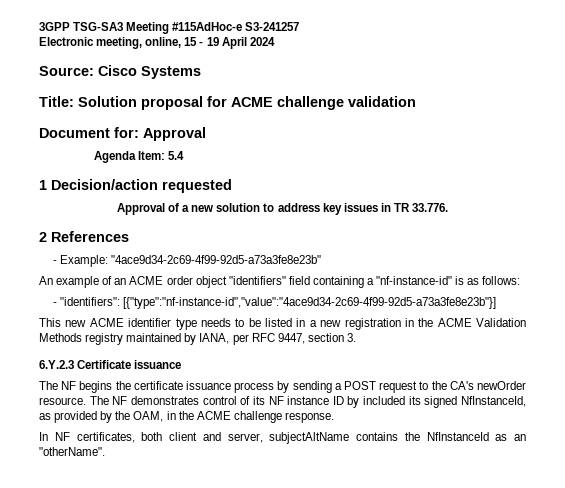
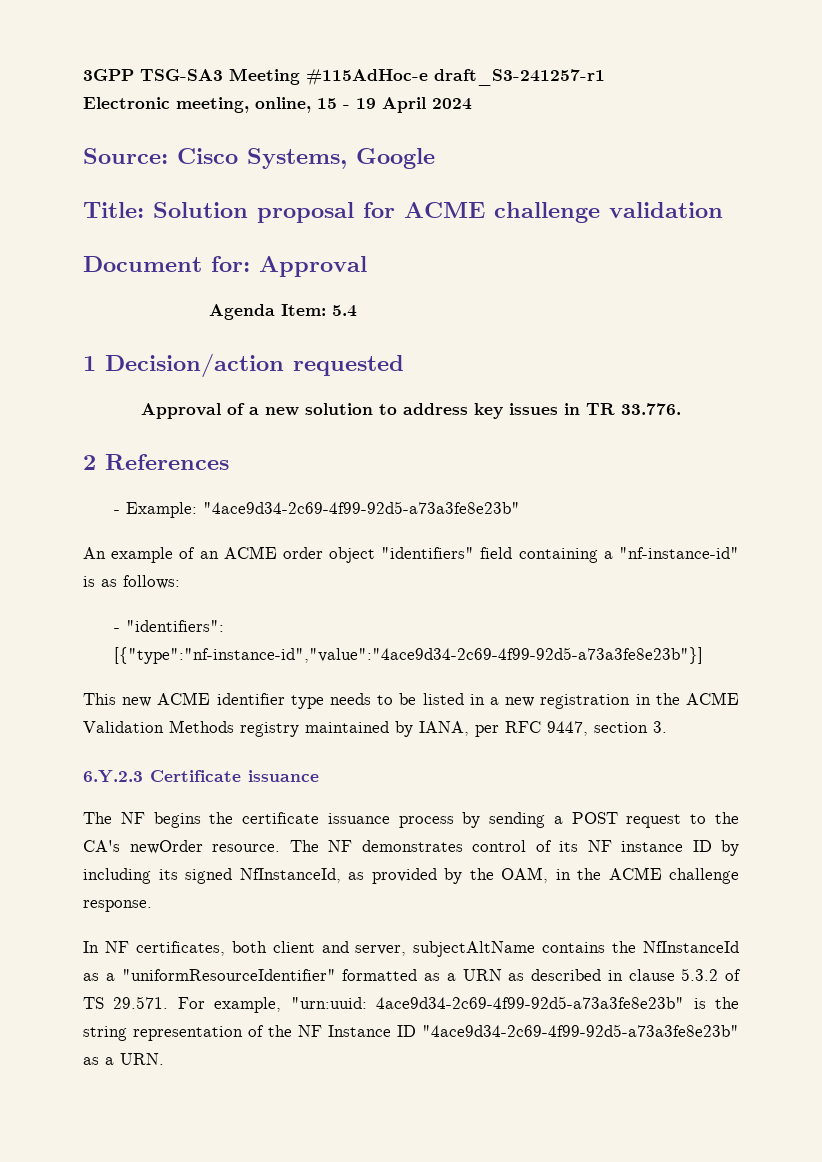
[245,22,300,31] S3-241257 -> [434,69,605,86] draft_S3-241257-r1
[141,66,201,79] Systems -> [247,148,435,169] Systems, Google
[363,396,406,405] included -> [83,868,151,884] including
[514,434,526,441] [39,447,105,456] an "otherName". -> [105,968,741,981] [83,996,739,1013] [83,1024,739,1041] [83,1053,164,1065] a "uniformResourceIdentifier" formatted as a URN as described in clause 5.3.2 of TS 29.571. For example, "urn:uuid: 4ace9d34-2c69-4f99-92d5-a73a3fe8e23b" is the string representation of the NF Instance ID "4ace9d34-2c69-4f99-92d5-a73a3fe8e23b" as a URN.

